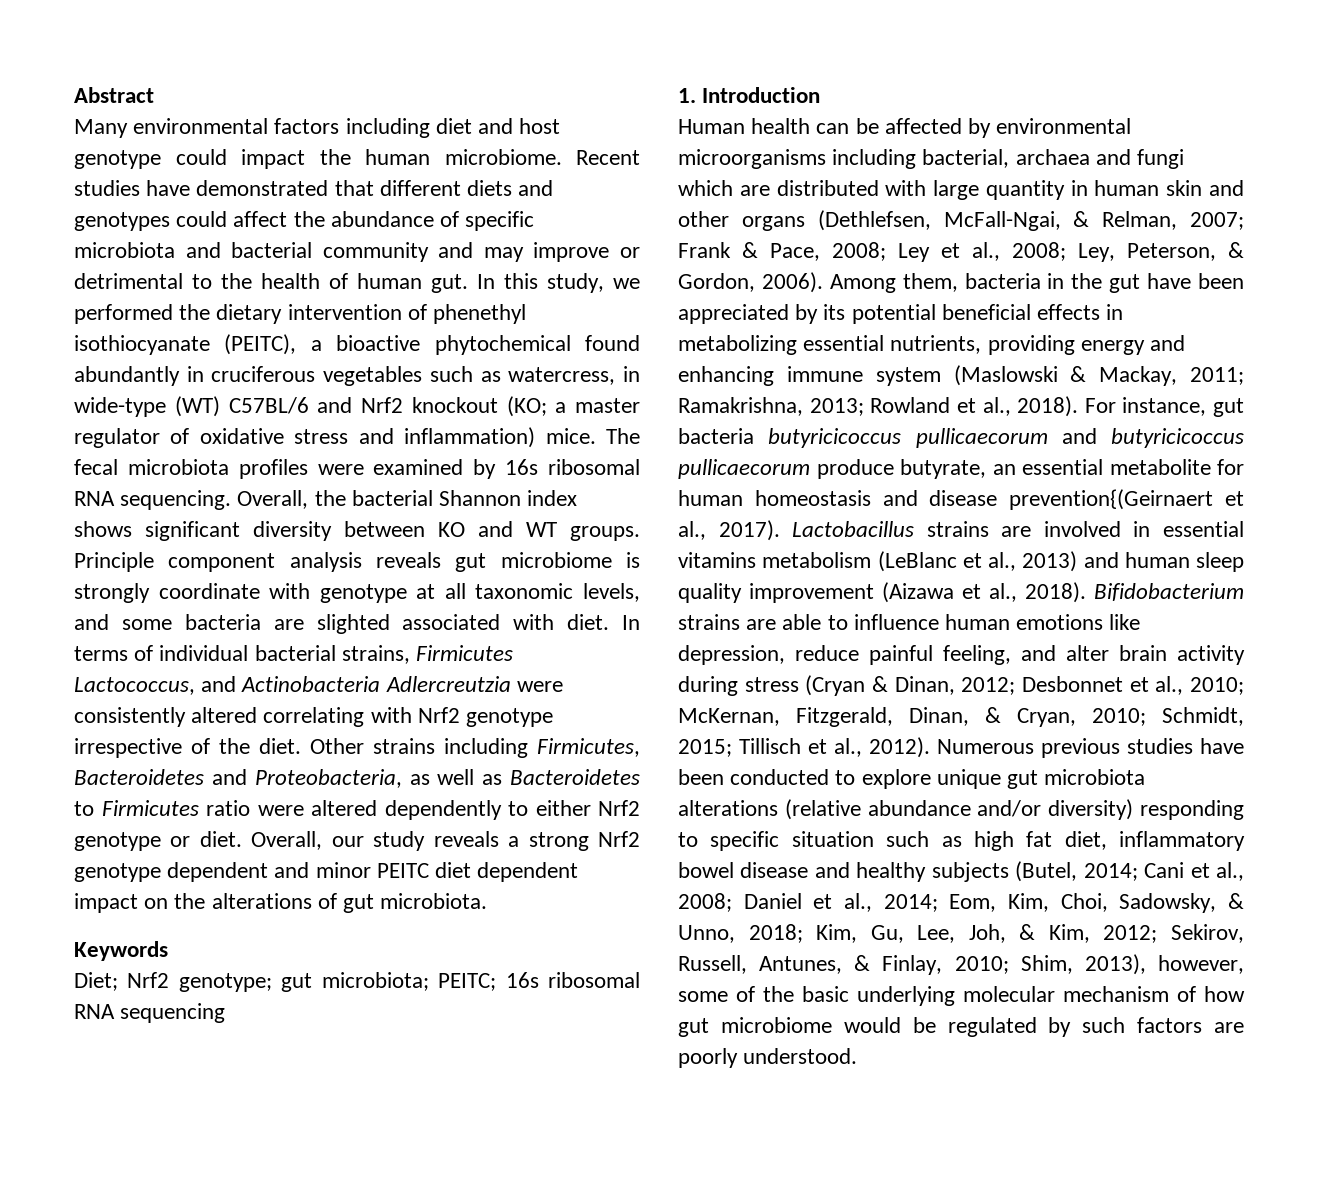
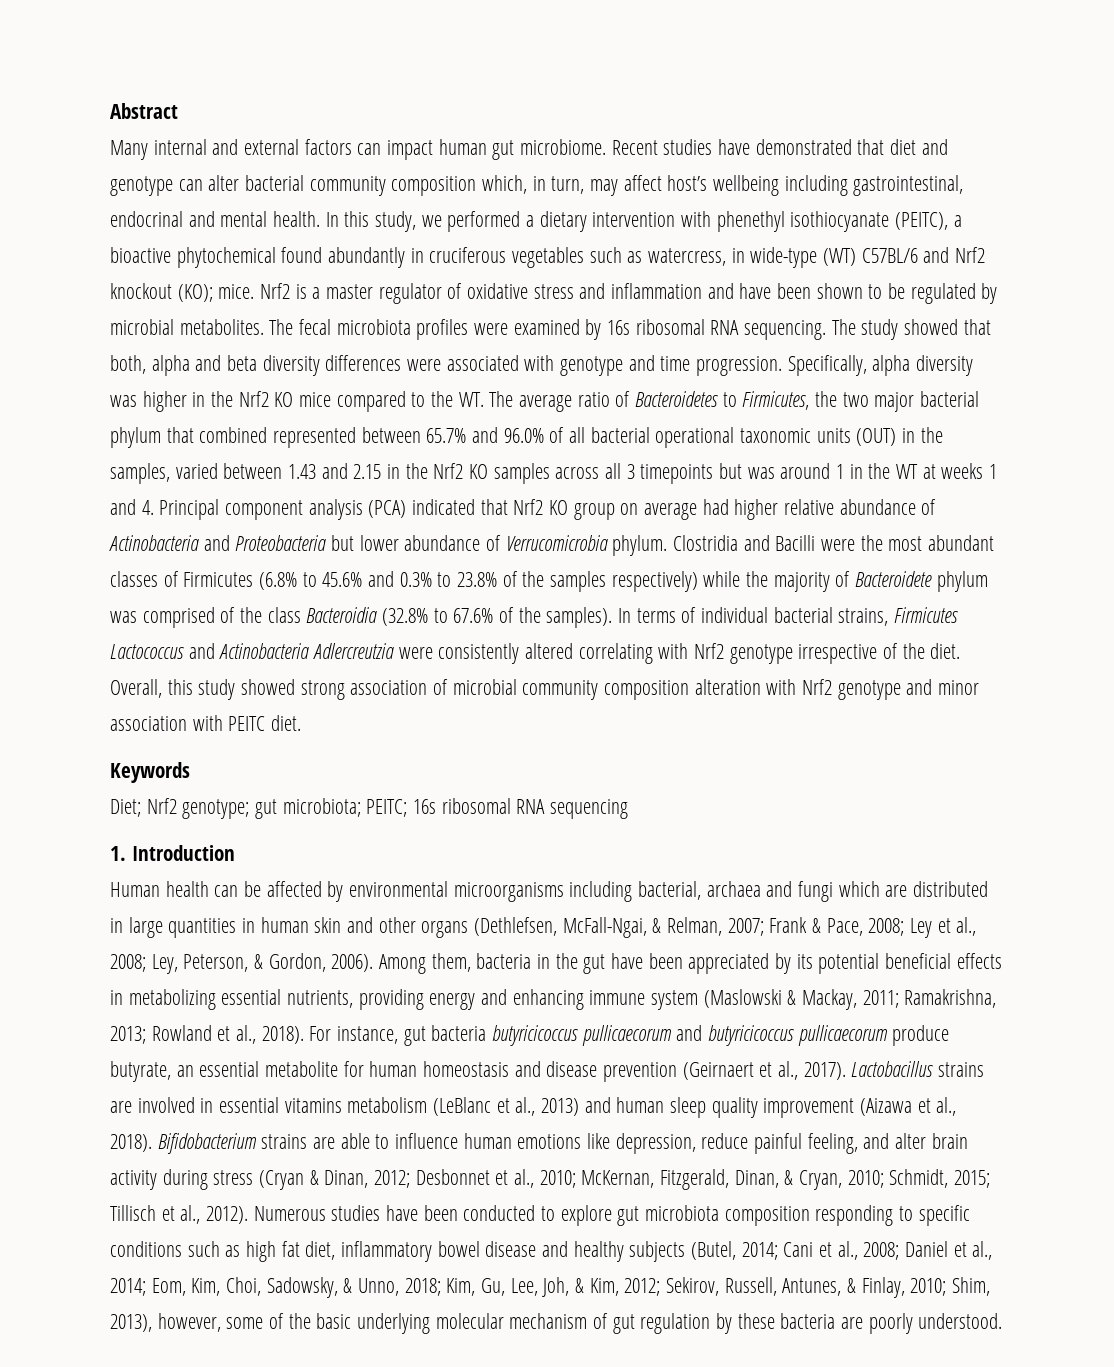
[133,118,561,138] [74,149,430,169] environmental factors including diet and host genotype could impact the human -> [153,139,515,160] internal and external factors can impact human gut
[379,180,554,196] [74,211,535,231] [74,242,640,262] [74,273,468,293] different diets and genotypes could affect the abundance of specific microbiota and bacterial community and may improve or detrimental to the health of human gut. -> [890,139,948,155] [110,175,964,196] [110,211,321,227] diet and genotype can alter bacterial community composition which, in turn, may affect host’s wellbeing including gastrointestinal, endocrinal and mental health.
[179,304,211,320] the -> [526,215,535,227] a
[407,304,427,320] of -> [681,211,712,227] with
[506,396,547,417] (KO; -> [177,283,307,302] (KO); mice. Nrf2 is
[404,427,596,448] inflammation) mice. -> [611,283,998,304] [110,319,264,335] inflammation and have been shown to be regulated by microbial metabolites.
[237,490,578,509] [74,521,640,541] [74,552,640,572] [74,583,640,603] [74,614,610,634] Overall, the bacterial Shannon index shows significant diversity between KO and WT groups. Principle component analysis reveals gut microbiome is strongly coordinate with genotype at all taxonomic levels, and some bacteria are slighted associated with diet. -> [831,319,991,340] [110,355,974,376] [110,391,980,412] [110,427,943,448] [110,463,998,484] [110,499,937,520] [109,535,995,556] [110,571,988,592] [110,607,613,628] The study showed that both, alpha and beta diversity differences were associated with genotype and time progression. Specifically, alpha diversity was higher in the Nrf2 KO mice compared to the WT. The average ratio of Bacteroidetes to Firmicutes, the two major bacterial phylum that combined represented between 65.7% and 96.0% of all bacterial operational taxonomic units (OUT) in the samples, varied between 1.43 and 2.15 in the Nrf2 KO samples across all 3 timepoints but was around 1 in the WT at weeks 1 and 4. Principal component analysis (PCA) indicated that Nrf2 KO group on average had higher relative abundance of Actinobacteria and Proteobacteria but lower abundance of Verrucomicrobia phylum. Clostridia and Bacilli were the most abundant classes of Firmicutes (6.8% to 45.6% and 0.3% to 23.8% of the samples respectively) while the majority of Bacteroidete phylum was comprised of the class Bacteroidia (32.8% to 67.6% of the samples).
[74,677,195,695] Lactococcus, -> [110,644,184,659] Lactococcus
[310,738,640,758] [74,769,640,788] [74,800,640,820] [74,831,641,851] [74,862,579,882] [74,893,488,913] Other strains including Firmicutes, Bacteroidetes and Proteobacteria, as well as Bacteroidetes to Firmicutes ratio were altered dependently to either Nrf2 genotype or diet. Overall, our study reveals a strong Nrf2 genotype dependent and minor PEITC diet dependent impact on the alterations of gut microbiota. -> [110,679,980,700] [110,715,302,731] Overall, this study showed strong association of microbial community composition alteration with Nrf2 genotype and minor association with PEITC diet.
[885,180,1065,200] with large quantity -> [110,917,237,938] in large quantities
[1009,489,1214,510] prevention{(Geirnaert -> [603,1062,754,1082] prevention (Geirnaert
[1041,738,1120,758] previous -> (326, 1213) none
[936,769,1001,789] unique -> (612, 1215) none
[678,799,1134,820] alterations (relative abundance and/or diversity) -> [724,1206,810,1226] composition
[791,831,874,847] situation -> [110,1241,182,1257] conditions
[1204,986,1245,1002] [678,1017,1203,1037] how gut microbiome would be regulated by such factors -> [612,1313,836,1334] gut regulation by these bacteria

